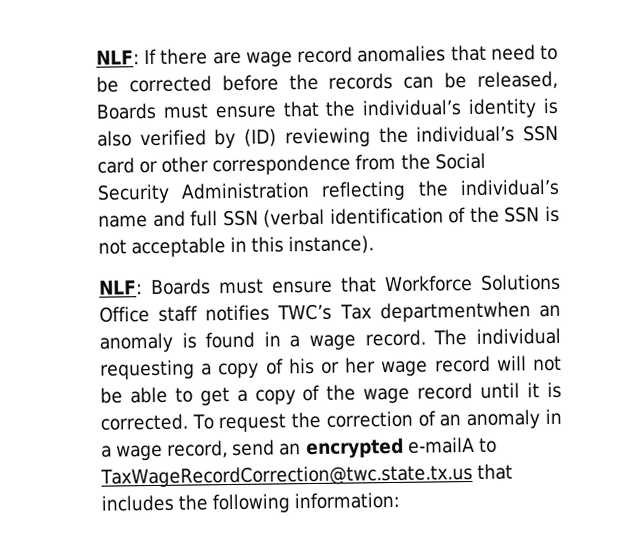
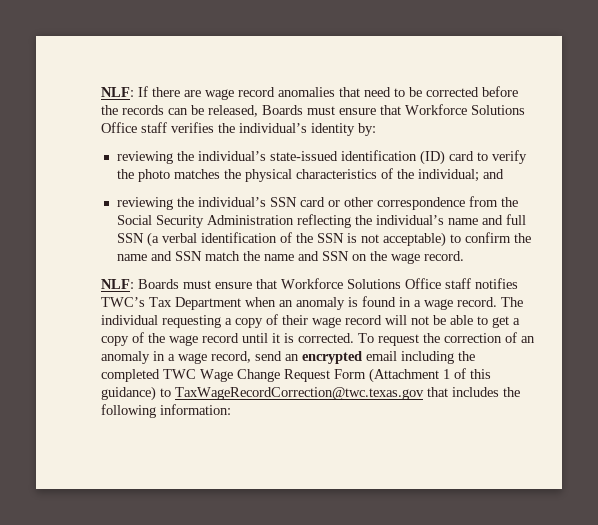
[325,97,559,119] [96,128,278,149] the individual’s identity is also verified by (ID) -> [404,104,525,115] [100,122,376,136] [116,150,527,165] [116,168,504,182] Workforce Solutions Office staff verifies the individual’s identity by: // reviewing the individual’s state-issued identification (ID) card to verify the photo matches the physical characteristics of the individual; and //
[263,208,326,228] (verbal -> [146,232,197,247] (a verbal
[131,235,375,258] acceptable in this instance). -> [382,232,531,247] [116,251,464,264] acceptable) to confirm the name and SSN match the name and SSN on the wage record.
[379,301,531,323] departmentwhen -> [174,297,276,310] Department when
[288,357,377,375] his or her -> [281,315,308,325] their
[407,436,497,454] [99,463,473,488] e-mailA to TaxWageRecordCorrection@twc.state.tx.us -> [365,351,475,364] [100,368,491,383] [100,386,424,401] email including the completed TWC Wage Change Request Form (Attachment 1 of this guidance) to TaxWageRecordCorrection@twc.texas.gov

